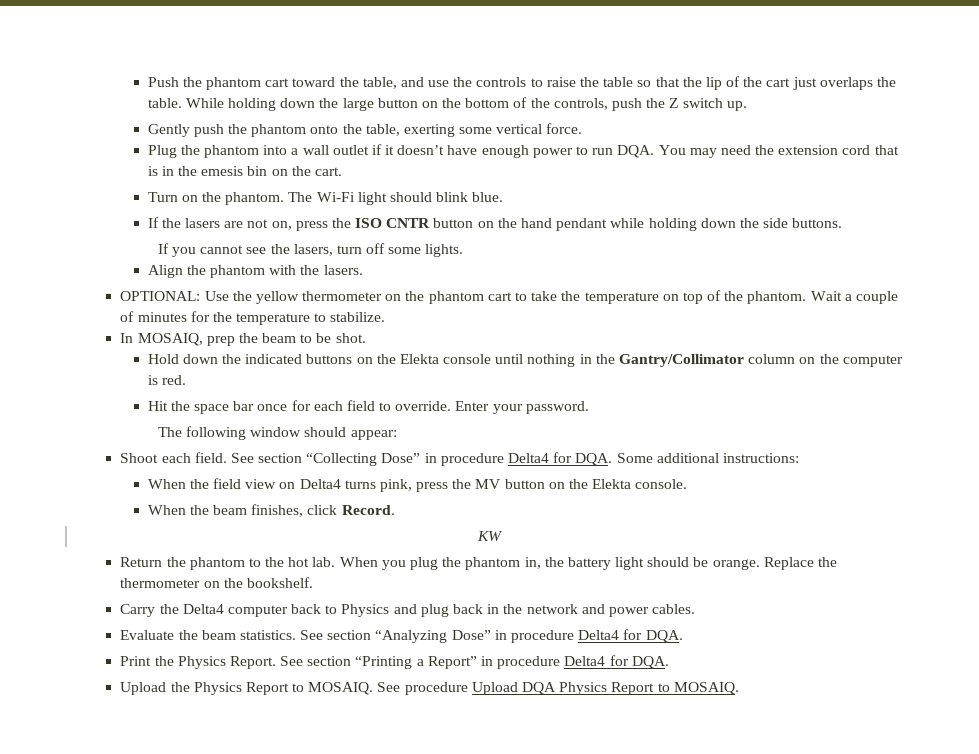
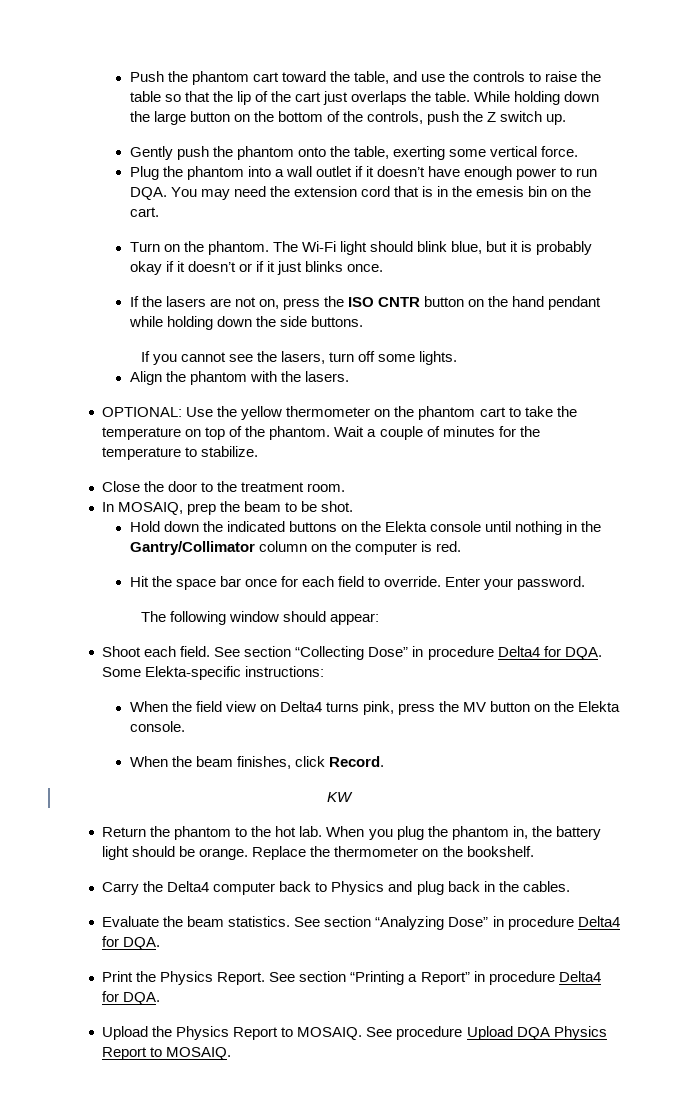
[472,192,504,202] blue. -> [451,241,593,255] [129,261,384,275] blue, but it is probably okay if it doesn’t or if it just blinks once.
(386, 317) none -> [102,481,346,492] // Close the door to the treatment room.
[656,453,719,463] additional -> [145,666,242,680] Elekta-specific
[526,604,649,617] network and power -> (519, 886) none

